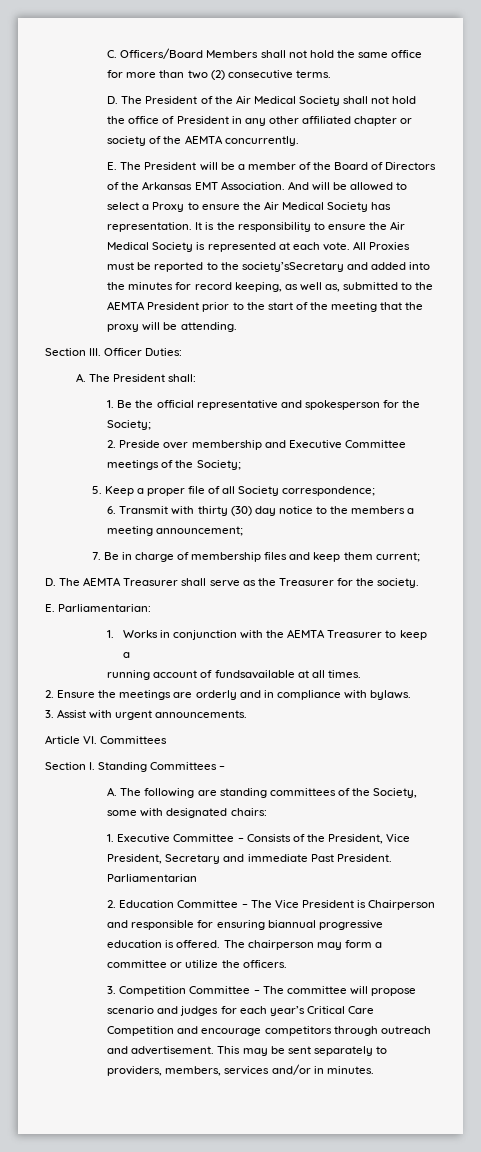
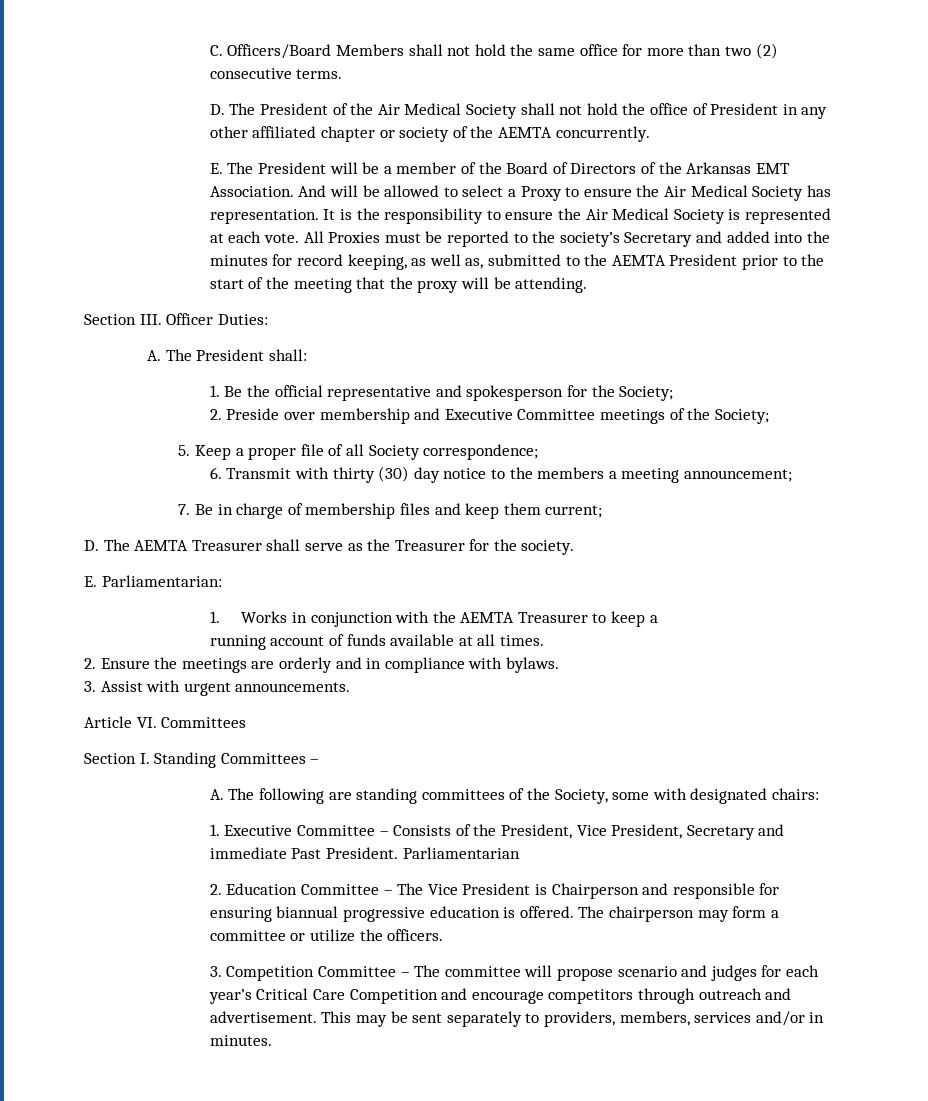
[241,262,344,272] society’sSecretary -> [559,232,693,247] society’s Secretary
[214,670,295,679] fundsavailable -> [346,634,455,646] funds available

